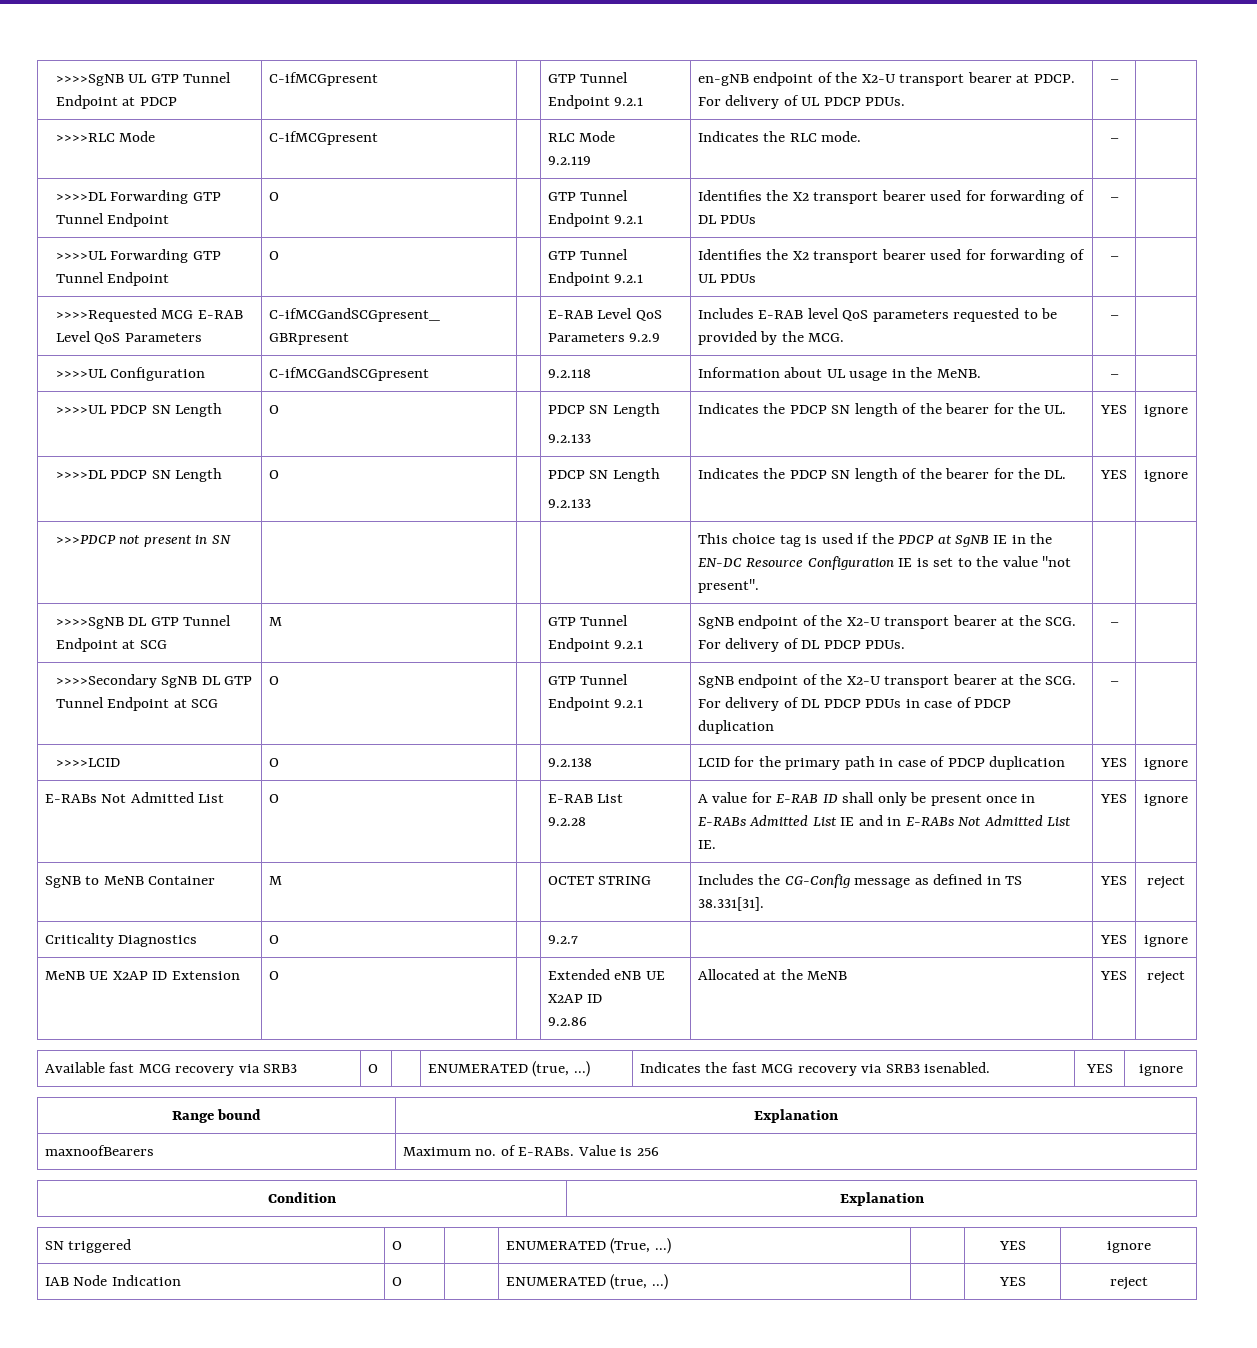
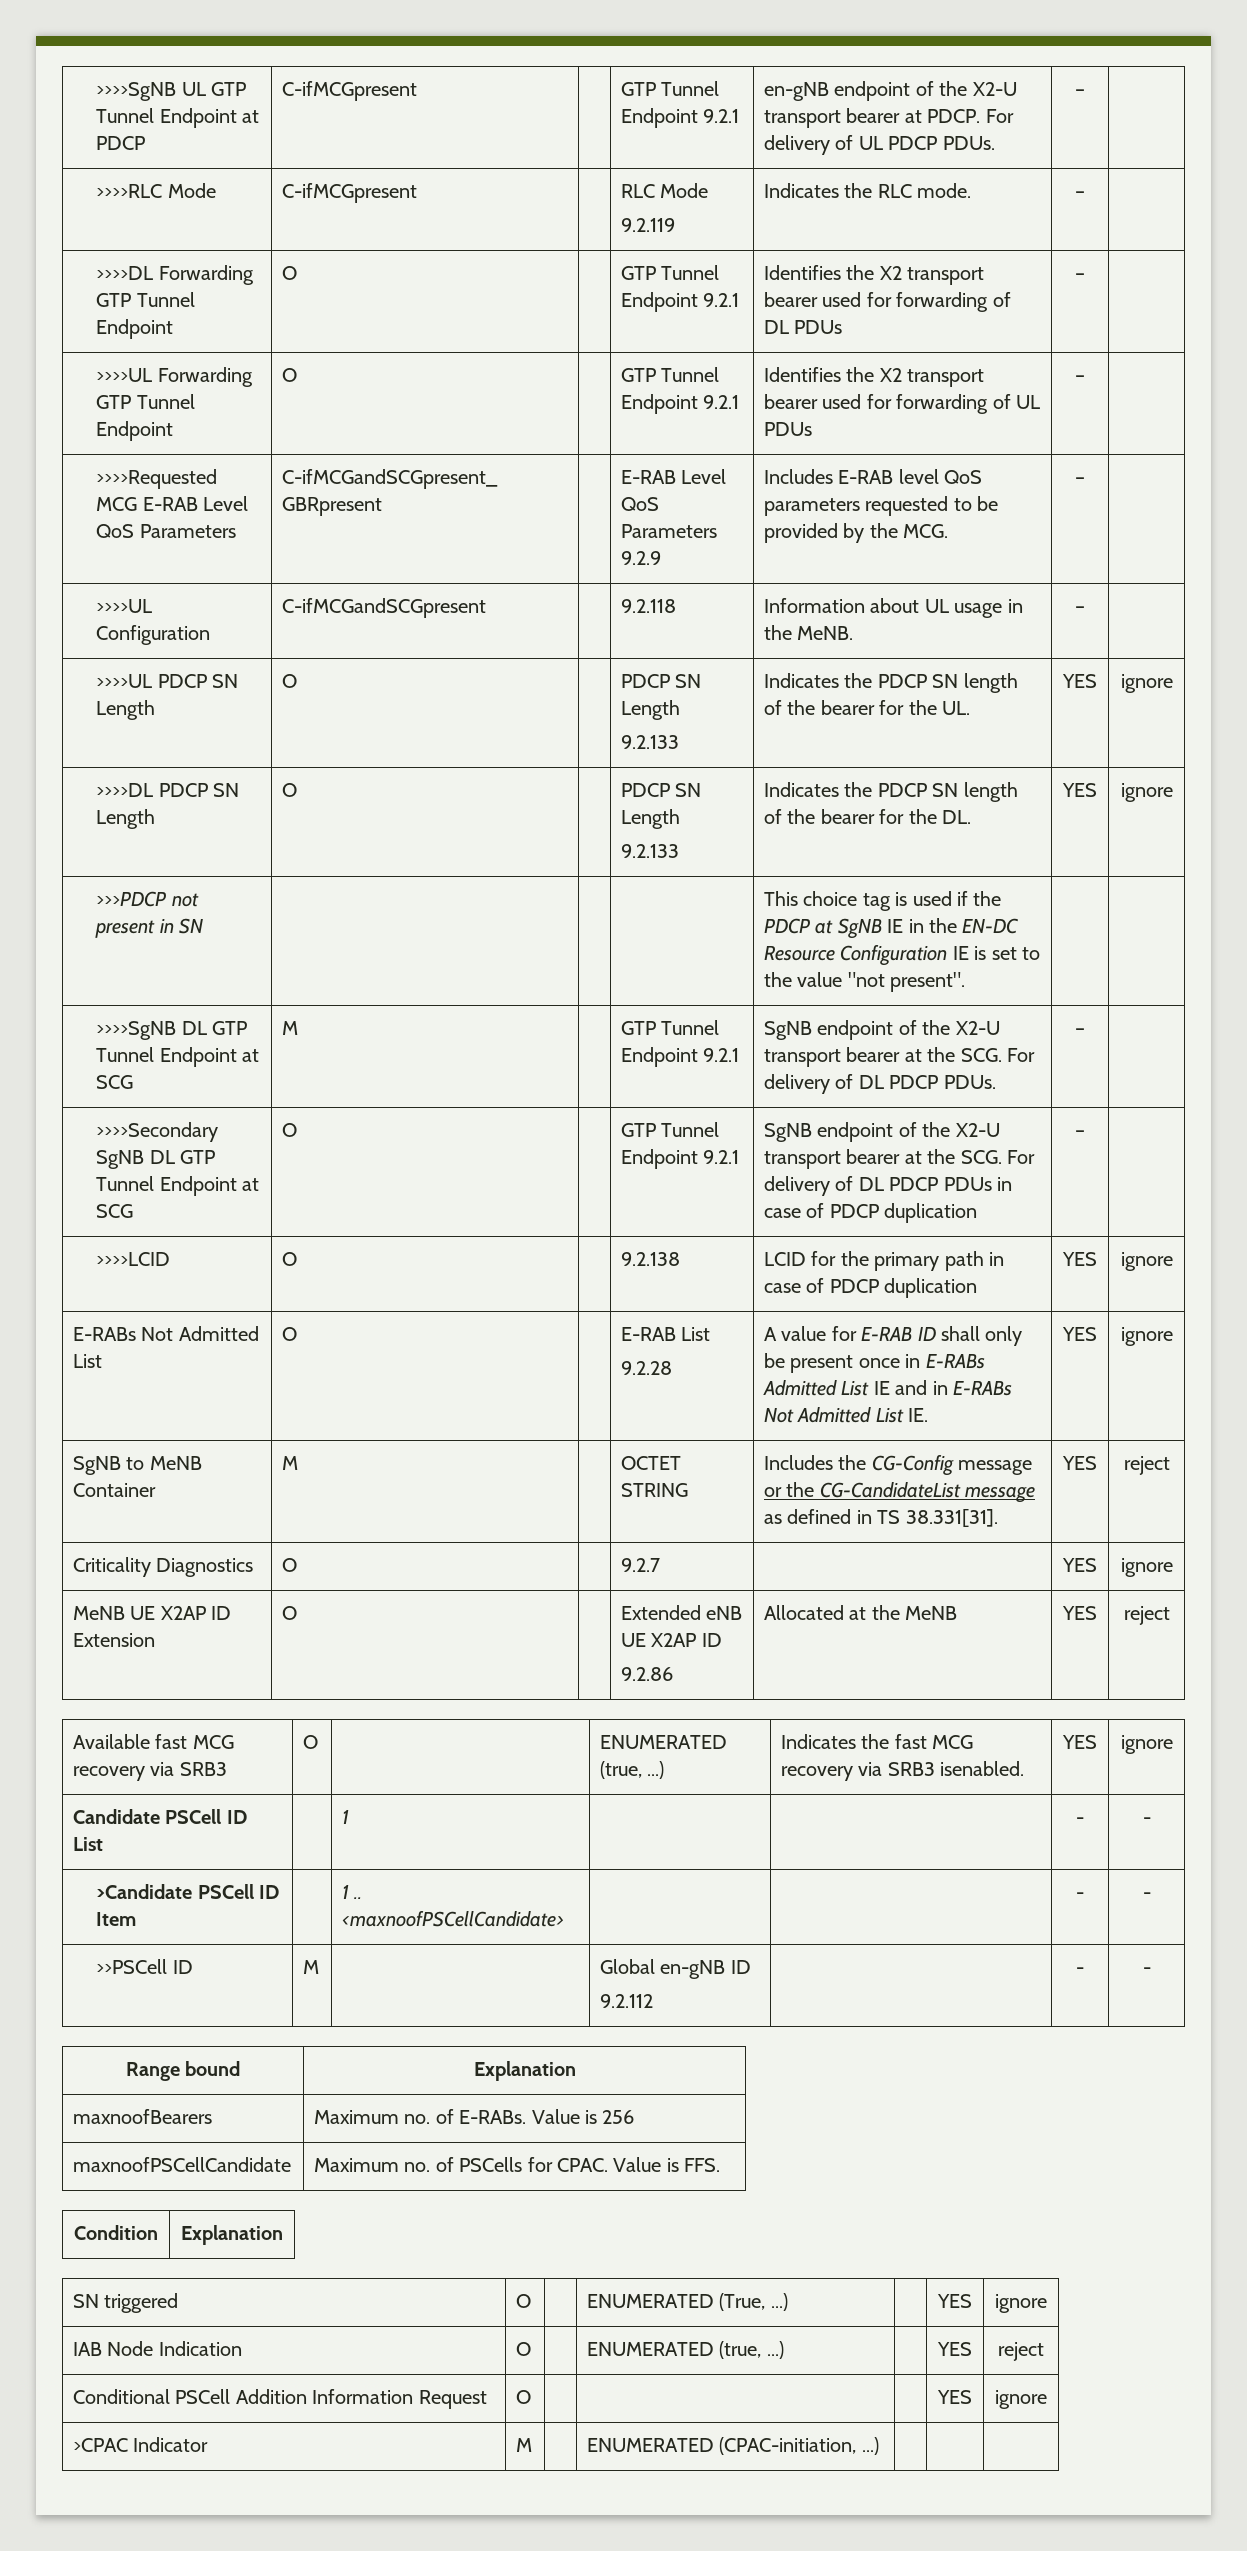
(911, 883) none -> [764,1482,1036,1503] or the CG-CandidateList message
(1183, 1070) none -> [73,1809,247,1824] [73,1837,104,1851] [342,1810,350,1824] [1076,1817,1084,1824] [1142,1817,1151,1824] [96,1884,280,1899] [96,1912,137,1926] [342,1885,363,1899] [342,1911,565,1927] [1076,1892,1084,1899] [1142,1892,1151,1899] [96,1959,193,1974] [303,1960,320,1974] [600,1959,751,1979] [600,1994,654,2008] [1076,1967,1084,1974] [1142,1967,1151,1974] // Candidate PSCell ID List | | 1 | | | - | - // >Candidate PSCell ID Item | | 1 .. <maxnoofPSCellCandidate> | | | - | - // >>PSCell ID | M | | Global en-gNB ID // 9.2.112 | | - | -
(659, 1151) none -> [73,2157,292,2172] [314,2157,721,2172] // maxnoofPSCellCandidate | Maximum no. of PSCells for CPAC. Value is FFS.
(1148, 1283) none -> [73,2389,487,2409] [516,2390,532,2404] [937,2390,972,2404] [995,2390,1047,2409] [73,2437,209,2452] [516,2438,533,2452] [587,2437,879,2455] // Conditional PSCell Addition Information Request | O | | | | YES | ignore // >CPAC Indicator | M | | ENUMERATED (CPAC-initiation, ...) | | |

